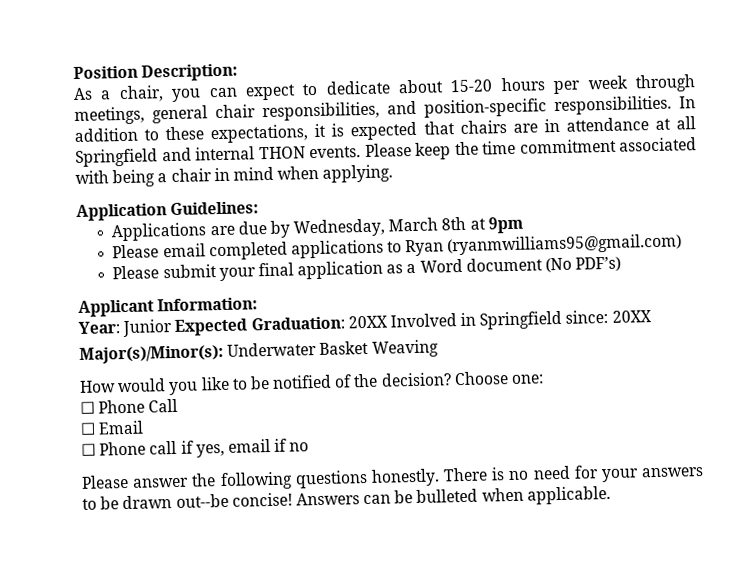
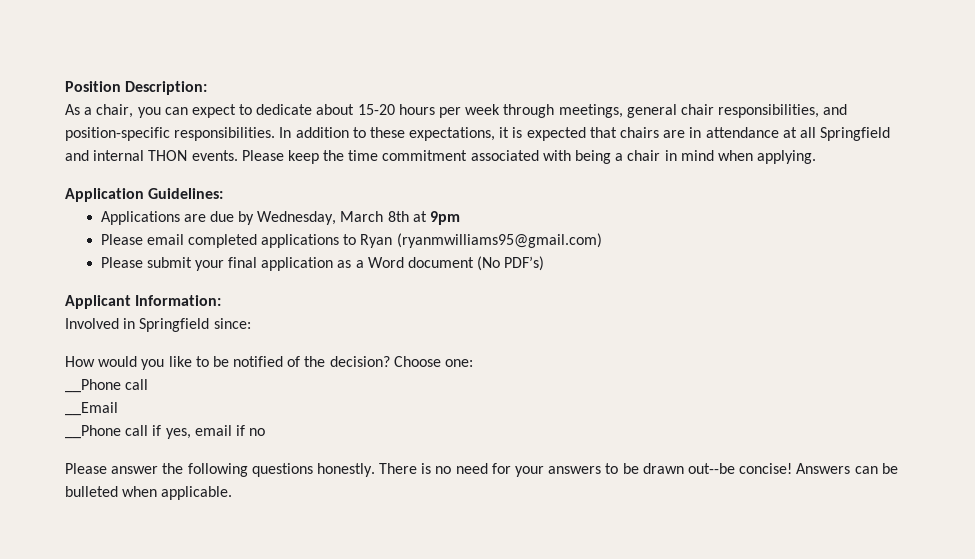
[78,315,388,338] Year: Junior Expected Graduation: 20XX -> (222, 300) none
[611,310,652,323] [79,339,439,364] 20XX // Major(s)/Minor(s): Underwater Basket Weaving -> (251, 323) none
[80,398,179,414] [80,420,145,435] [81,441,147,456] ☐ Phone Call // ☐ Email // ☐ Phone -> [65,379,149,393] [65,402,118,416] [65,425,121,439] __Phone call // __Email // __Phone

